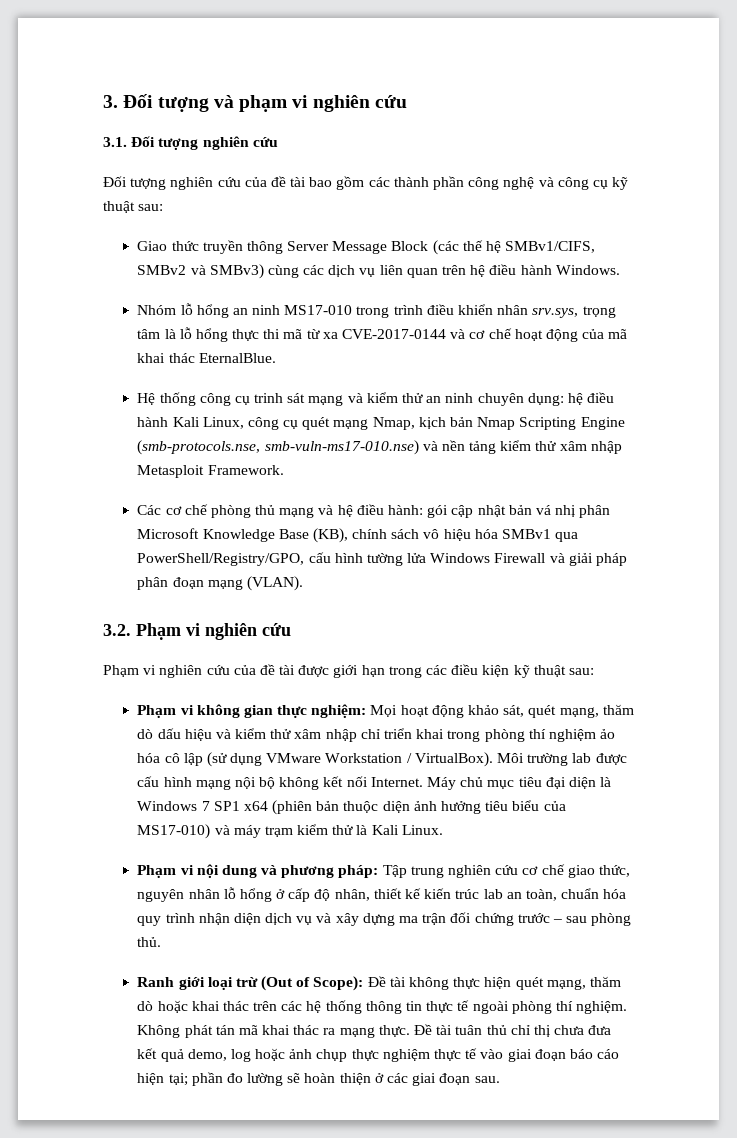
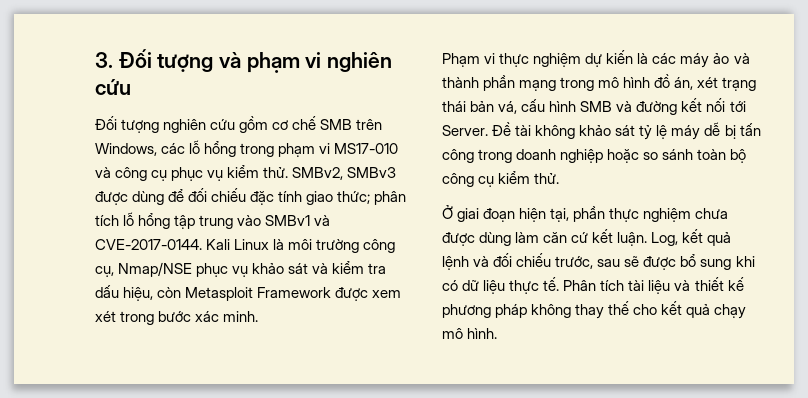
[103,136,278,150] [103,176,629,190] [103,201,164,213] [137,240,596,255] [137,264,620,279] [137,303,616,318] [137,327,628,342] [137,353,276,363] [137,392,615,406] [137,417,625,430] [137,440,622,455] [137,465,284,478] [137,504,611,518] [137,528,579,543] [137,552,628,566] [137,576,303,591] [103,623,291,640] [103,664,594,678] [137,704,634,718] [137,728,616,742] [137,752,627,767] [137,776,612,790] [137,800,566,815] [137,824,443,839] [137,864,630,878] [137,887,627,902] [137,912,632,926] [137,937,162,947] [137,976,621,991] [137,1000,628,1014] [137,1024,612,1038] [137,1048,620,1062] [137,1072,500,1086] 3.1. Đối tượng nghiên cứu // Đối tượng nghiên cứu của đề tài bao gồm các thành phần công nghệ và công cụ kỹ thuật sau: // Giao thức truyền thông Server Message Block (các thế hệ SMBv1/CIFS, SMBv2 và SMBv3) cùng các dịch vụ liên quan trên hệ điều hành Windows. // Nhóm lỗ hổng an ninh MS17-010 trong trình điều khiển nhân srv.sys, trọng tâm là lỗ hổng thực thi mã từ xa CVE-2017-0144 và cơ chế hoạt động của mã khai thác EternalBlue. // Hệ thống công cụ trinh sát mạng và kiểm thử an ninh chuyên dụng: hệ điều hành Kali Linux, công cụ quét mạng Nmap, kịch bản Nmap Scripting Engine (smb-protocols.nse, smb-vuln-ms17-010.nse) và nền tảng kiểm thử xâm nhập Metasploit Framework. // Các cơ chế phòng thủ mạng và hệ điều hành: gói cập nhật bản vá nhị phân Microsoft Knowledge Base (KB), chính sách vô hiệu hóa SMBv1 qua PowerShell/Registry/GPO, cấu hình tường lửa Windows Firewall và giải pháp phân đoạn mạng (VLAN). // 3.2. Phạm vi nghiên cứu // Phạm vi nghiên cứu của đề tài được giới hạn trong các điều kiện kỹ thuật sau: // Phạm vi không gian thực nghiệm: Mọi hoạt động khảo sát, quét mạng, thăm dò dấu hiệu và kiểm thử xâm nhập chỉ triển khai trong phòng thí nghiệm ảo hóa cô lập (sử dụng VMware Workstation / VirtualBox). Môi trường lab được cấu hình mạng nội bộ không kết nối Internet. Máy chủ mục tiêu đại diện là Windows 7 SP1 x64 (phiên bản thuộc diện ảnh hưởng tiêu biểu của MS17-010) và máy trạm kiểm thử là Kali Linux. // Phạm vi nội dung và phương pháp: Tập trung nghiên cứu cơ chế giao thức, nguyên nhân lỗ hổng ở cấp độ nhân, thiết kế kiến trúc lab an toàn, chuẩn hóa quy trình nhận diện dịch vụ và xây dựng ma trận đối chứng trước – sau phòng thủ. // Ranh giới loại trừ (Out of Scope): Đề tài không thực hiện quét mạng, thăm dò hoặc khai thác trên các hệ thống thông tin thực tế ngoài phòng thí nghiệm. Không phát tán mã khai thác ra mạng thực. Đề tài tuân thủ chỉ thị chưa đưa kết quả demo, log hoặc ảnh chụp thực nghiệm thực tế vào giai đoạn báo cáo hiện tại; phần đo lường sẽ hoàn thiện ở các giai đoạn sau. -> [95,116,383,133] [95,140,399,157] [95,165,397,181] [95,188,407,205] [95,212,331,229] [95,239,396,253] [95,261,387,277] [95,285,402,301] [95,311,259,325] [442,50,750,68] [442,74,757,91] [442,98,746,115] [442,122,761,140] [442,149,747,163] [442,171,560,187] [442,205,729,222] [442,229,732,246] [442,253,755,270] [442,277,744,294] [442,301,747,319] [442,328,498,339] Đối tượng nghiên cứu gồm cơ chế SMB trên Windows, các lỗ hổng trong phạm vi MS17-010 và công cụ phục vụ kiểm thử. SMBv2, SMBv3 được dùng để đối chiếu đặc tính giao thức; phân tích lỗ hổng tập trung vào SMBv1 và CVE-2017-0144. Kali Linux là môi trường công cụ, Nmap/NSE phục vụ khảo sát và kiểm tra dấu hiệu, còn Metasploit Framework được xem xét trong bước xác minh. // Phạm vi thực nghiệm dự kiến là các máy ảo và thành phần mạng trong mô hình đồ án, xét trạng thái bản vá, cấu hình SMB và đường kết nối tới Server. Đề tài không khảo sát tỷ lệ máy dễ bị tấn công trong doanh nghiệp hoặc so sánh toàn bộ công cụ kiểm thử. // Ở giai đoạn hiện tại, phần thực nghiệm chưa được dùng làm căn cứ kết luận. Log, kết quả lệnh và đối chiếu trước, sau sẽ được bổ sung khi có dữ liệu thực tế. Phân tích tài liệu và thiết kế phương pháp không thay thế cho kết quả chạy mô hình.

